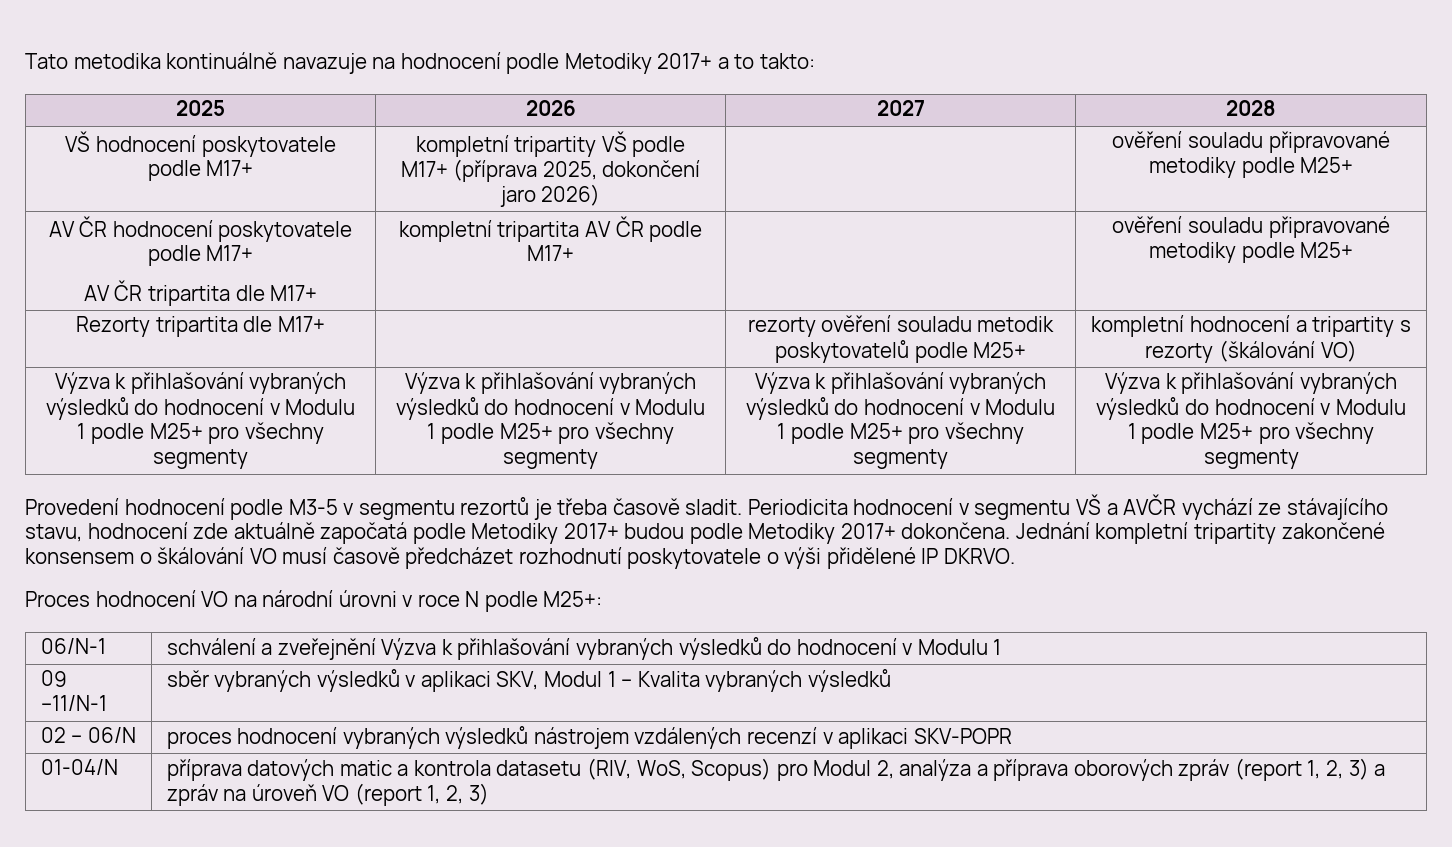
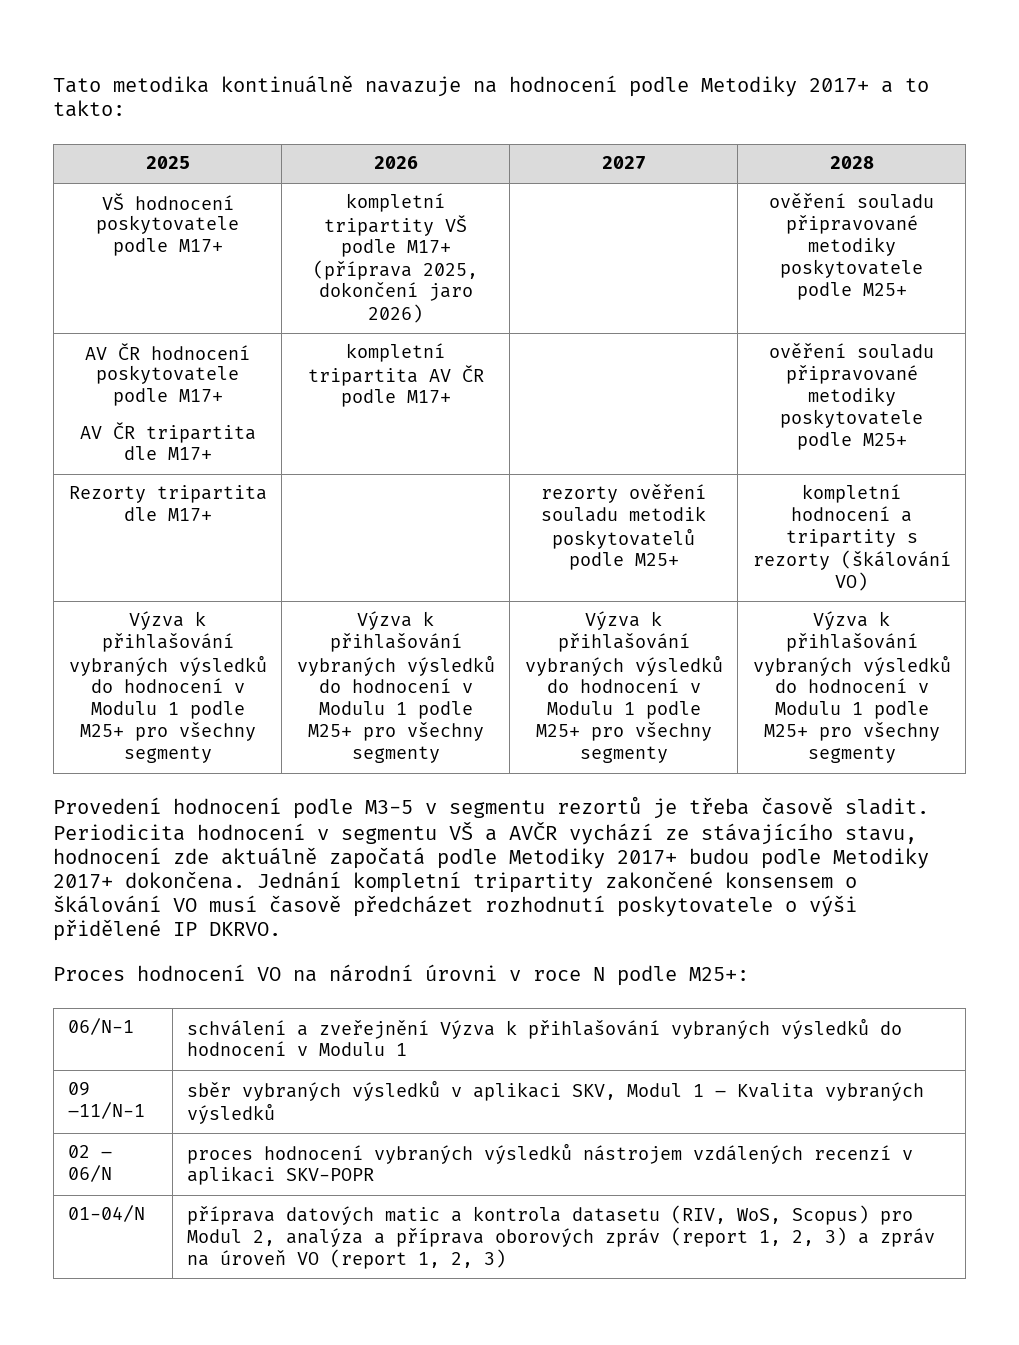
(1236, 167) none -> [780,259,923,278] poskytovatele
(1236, 252) none -> [780,409,923,428] poskytovatele

